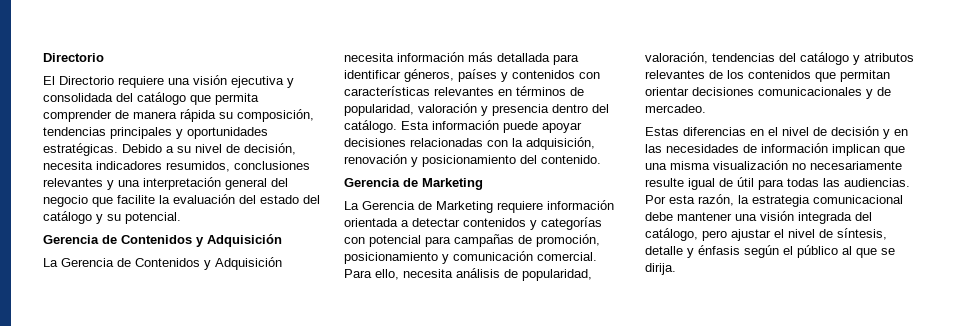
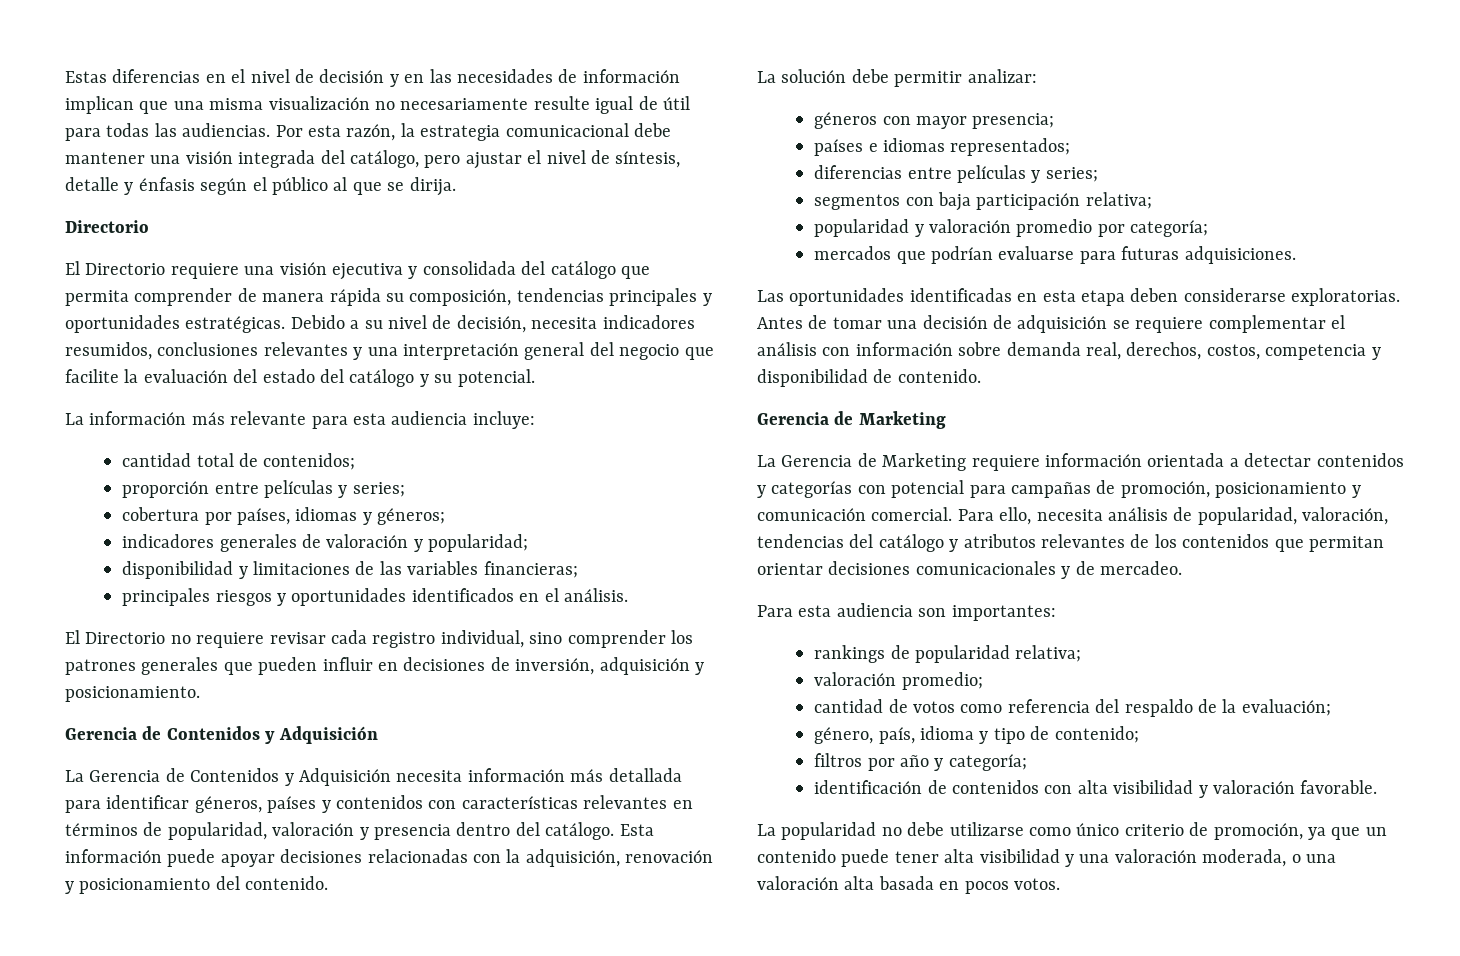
[43,53,104,62] [43,75,294,88] [43,92,259,105] [43,109,314,122] [43,127,268,139] [43,143,296,156] [43,161,310,172] [43,177,288,190] [43,194,320,207] [43,211,181,224] [43,234,282,247] [43,257,282,270] [344,52,579,65] [344,69,600,82] [344,86,584,96] [344,103,609,116] [344,120,582,133] [344,137,595,150] [344,154,601,167] [344,178,483,190] [344,200,614,213] [344,217,602,230] [344,234,600,247] [344,251,597,264] [344,268,592,281] [645,52,914,65] [645,70,890,82] [645,87,891,99] [645,104,706,113] Directorio // El Directorio requiere una visión ejecutiva y consolidada del catálogo que permita comprender de manera rápida su composición, tendencias principales y oportunidades estratégicas. Debido a su nivel de decisión, necesita indicadores resumidos, conclusiones relevantes y una interpretación general del negocio que facilite la evaluación del estado del catálogo y su potencial. // Gerencia de Contenidos y Adquisición // La Gerencia de Contenidos y Adquisición necesita información más detallada para identificar géneros, países y contenidos con características relevantes en términos de popularidad, valoración y presencia dentro del catálogo. Esta información puede apoyar decisiones relacionadas con la adquisición, renovación y posicionamiento del contenido. // Gerencia de Marketing // La Gerencia de Marketing requiere información orientada a detectar contenidos y categorías con potencial para campañas de promoción, posicionamiento y comunicación comercial. Para ello, necesita análisis de popularidad, valoración, tendencias del catálogo y atributos relevantes de los contenidos que permitan orientar decisiones comunicacionales y de mercadeo. // -> (65, 77) none
(676, 269) none -> [65,220,149,233] [65,261,650,280] [65,288,712,306] [65,315,695,333] [65,342,714,360] [65,369,535,387] [65,411,535,429] [122,453,356,470] [122,480,405,498] [122,507,446,525] [122,534,529,552] [122,561,578,579] [122,588,629,606] [65,630,693,648] [65,657,704,675] [65,686,200,702] [65,726,378,744] [65,768,682,786] [65,795,693,813] [65,822,654,840] [65,849,714,867] [65,876,329,894] [757,69,1037,87] [814,112,1055,129] [814,138,1071,156] [814,165,1098,183] [814,192,1152,211] [814,219,1209,237] [814,246,1296,264] [757,288,1401,306] [757,315,1345,333] [757,342,1381,360] [757,369,981,387] [757,411,946,429] [757,453,1404,471] [757,480,1361,498] [757,507,1389,525] [757,534,1384,552] [757,561,1182,579] [757,603,1056,621] [814,645,1082,663] [814,672,983,690] [814,699,1331,717] [814,726,1139,744] [814,753,1027,771] [814,780,1378,798] [757,822,1387,840] [757,849,1336,867] [757,876,1060,894] // Directorio // El Directorio requiere una visión ejecutiva y consolidada del catálogo que permita comprender de manera rápida su composición, tendencias principales y oportunidades estratégicas. Debido a su nivel de decisión, necesita indicadores resumidos, conclusiones relevantes y una interpretación general del negocio que facilite la evaluación del estado del catálogo y su potencial. // La información más relevante para esta audiencia incluye: // cantidad total de contenidos; // proporción entre películas y series; // cobertura por países, idiomas y géneros; // indicadores generales de valoración y popularidad; // disponibilidad y limitaciones de las variables financieras; // principales riesgos y oportunidades identificados en el análisis. // El Directorio no requiere revisar cada registro individual, sino comprender los patrones generales que pueden influir en decisiones de inversión, adquisición y posicionamiento. // Gerencia de Contenidos y Adquisición // La Gerencia de Contenidos y Adquisición necesita información más detallada para identificar géneros, países y contenidos con características relevantes en términos de popularidad, valoración y presencia dentro del catálogo. Esta información puede apoyar decisiones relacionadas con la adquisición, renovación y posicionamiento del contenido. // La solución debe permitir analizar: // géneros con mayor presencia; // países e idiomas representados; // diferencias entre películas y series; // segmentos con baja participación relativa; // popularidad y valoración promedio por categoría; // mercados que podrían evaluarse para futuras adquisiciones. // Las oportunidades identificadas en esta etapa deben considerarse exploratorias. Antes de tomar una decisión de adquisición se requiere complementar el análisis con información sobre demanda real, derechos, costos, competencia y disponibilidad de contenido. // Gerencia de Marketing // La Gerencia de Marketing requiere información orientada a detectar contenidos y categorías con potencial para campañas de promoción, posicionamiento y comunicación comercial. Para ello, necesita análisis de popularidad, valoración, tendencias del catálogo y atributos relevantes de los contenidos que permitan orientar decisiones comunicacionales y de mercadeo. // Para esta audiencia son importantes: // rankings de popularidad relativa; // valoración promedio; // cantidad de votos como referencia del respaldo de la evaluación; // género, país, idioma y tipo de contenido; // filtros por año y categoría; // identificación de contenidos con alta visibilidad y valoración favorable. // La popularidad no debe utilizarse como único criterio de promoción, ya que un contenido puede tener alta visibilidad y una valoración moderada, o una valoración alta basada en pocos votos.

